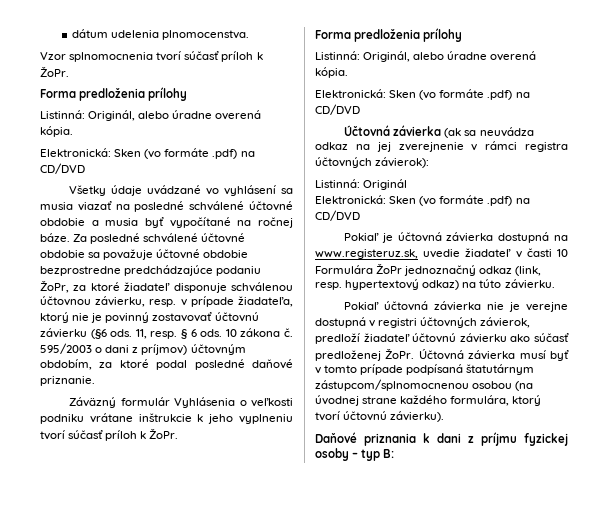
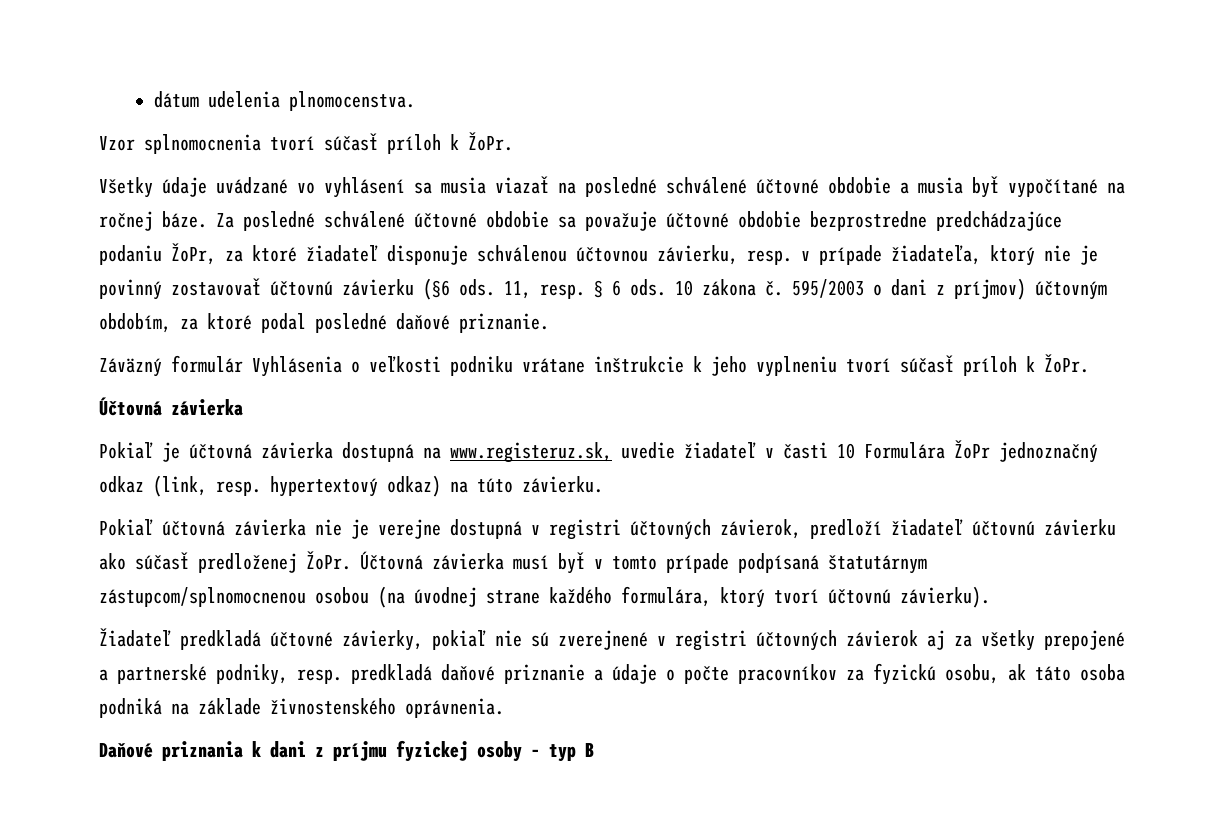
[40,87,188,101] [40,110,262,121] [40,126,73,137] [40,148,255,159] [40,163,85,174] // Forma predloženia prílohy // Listinná: Originál, alebo úradne overená kópia. // Elektronická: Sken (vo formáte .pdf) na CD/DVD -> (513, 141) none
[315,28,463,42] [315,51,537,62] [315,67,348,78] [315,89,530,100] [315,104,360,115] [344,125,534,138] [315,141,568,152] [315,157,430,168] [315,179,408,190] [315,195,530,206] [315,210,360,221] Forma predloženia prílohy // Listinná: Originál, alebo úradne overená kópia. // Elektronická: Sken (vo formáte .pdf) na CD/DVD // Účtovná závierka (ak sa neuvádza odkaz na jej zverejnenie v rámci registra účtovných závierok): // Listinná: Originál // Elektronická: Sken (vo formáte .pdf) na CD/DVD -> [99,397,243,416] Účtovná závierka
(445, 416) none -> [99,628,1125,651] [99,663,1125,685] [99,698,504,718] // Žiadateľ predkladá účtovné závierky, pokiaľ nie sú zverejnené v registri účtovných závierok aj za všetky prepojené a partnerské podniky, resp. predkladá daňové priznanie a údaje o počte pracovníkov za fyzickú osobu, ak táto osoba podniká na základe živnostenského oprávnenia.
[383,449,395,458] B: -> [585,743,594,757] B

